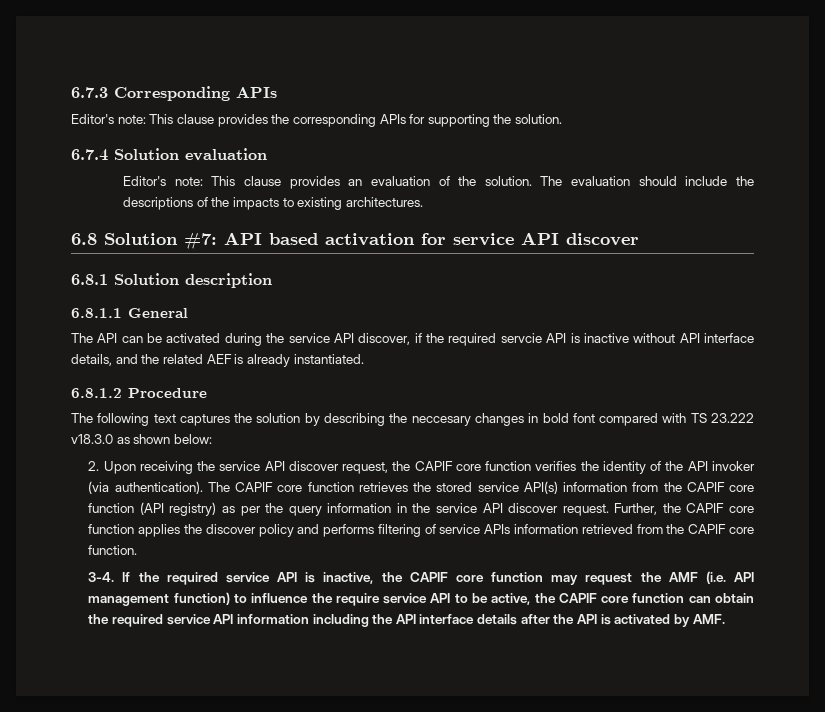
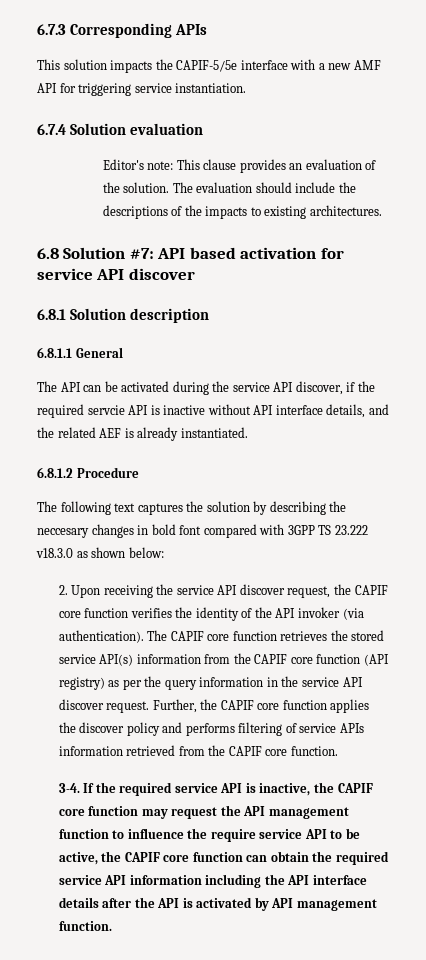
[71,114,563,127] Editor's note: This clause provides the corresponding APIs for supporting the solution. -> [37,59,381,73] [37,83,247,96] This solution impacts the CAPIF-5/5e interface with a new AMF API for triggering service instantiation.
(687, 418) none -> [287,525,315,535] 3GPP
[668,571,755,584] [88,592,230,606] AMF (i.e. API management function) -> [243,806,349,819] [58,829,109,839] API management function
[692,614,725,624] AMF. -> [271,898,377,911] [58,921,112,931] API management function.

